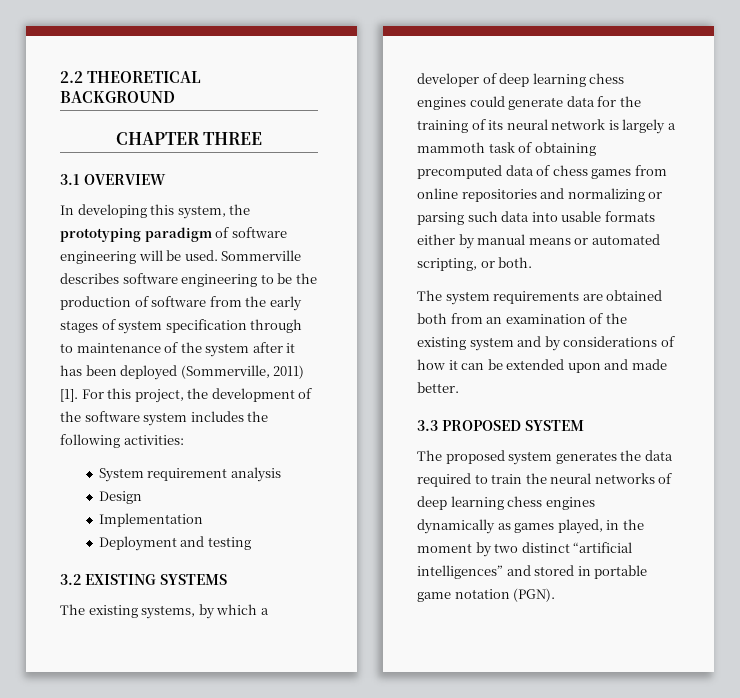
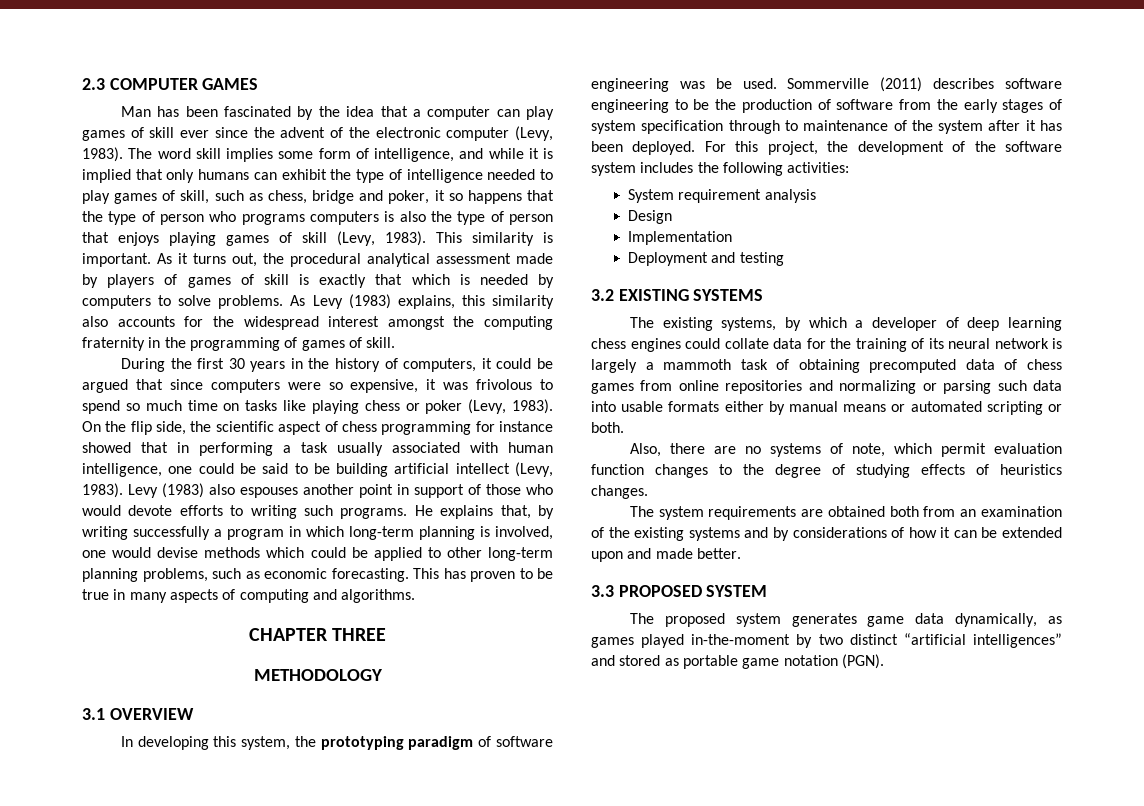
[60,71,202,83] [60,91,175,103] 2.2 THEORETICAL BACKGROUND -> [82,78,259,90] [120,106,554,120] [82,126,553,141] [82,147,553,162] [82,169,554,183] [82,190,554,204] [82,211,553,225] [82,231,553,246] [82,253,553,267] [82,274,554,288] [82,294,554,309] [82,316,553,330] [82,337,396,351] [120,358,553,372] [82,379,553,393] [82,399,553,414] [82,421,553,435] [82,442,553,456] [82,462,553,477] [82,483,553,498] [82,505,554,519] [82,526,553,540] [82,547,554,561] [82,568,553,582] [82,589,416,603] 2.3 COMPUTER GAMES // Man has been fascinated by the idea that a computer can play games of skill ever since the advent of the electronic computer (Levy, 1983). The word skill implies some form of intelligence, and while it is implied that only humans can exhibit the type of intelligence needed to play games of skill, such as chess, bridge and poker, it so happens that the type of person who programs computers is also the type of person that enjoys playing games of skill (Levy, 1983). This similarity is important. As it turns out, the procedural analytical assessment made by players of games of skill is exactly that which is needed by computers to solve problems. As Levy (1983) explains, this similarity also accounts for the widespread interest amongst the computing fraternity in the programming of games of skill. // During the first 30 years in the history of computers, it could be argued that since computers were so expensive, it was frivolous to spend so much time on tasks like playing chess or poker (Levy, 1983). On the flip side, the scientific aspect of chess programming for instance showed that in performing a task usually associated with human intelligence, one could be said to be building artificial intellect (Levy, 1983). Levy (1983) also espouses another point in support of those who would devote efforts to writing such programs. He explains that, by writing successfully a program in which long-term planning is involved, one would devise methods which could be applied to other long-term planning problems, such as economic forecasting. This has proven to be true in many aspects of computing and algorithms.
(263, 138) none -> [253,669,383,681] // METHODOLOGY
[138,250,163,261] will -> [679,81,705,89] was
(302, 255) none -> [880,77,923,92] (2011)
[120,365,305,380] [60,389,78,402] deployed (Sommerville, 2011) [1]. -> [632,141,696,155] deployed.
[508,97,564,110] generate -> [724,338,769,349] collate
[417,258,477,271] scripting, -> [986,401,1043,415] scripting
(533, 262) none -> [629,443,1062,457] [591,464,1062,478] [591,485,648,499] // Also, there are no systems of note, which permit evaluation function changes to the degree of studying effects of heuristics changes.
[469,337,514,351] system -> [688,527,740,541] systems
[620,450,673,461] [417,473,673,487] [417,496,595,510] [417,519,644,534] [417,543,472,553] the data required to train the neural networks of deep learning chess engines dynamically as games played, in the moment -> [867,613,1062,627] [591,634,791,648] game data dynamically, as games played in-the-moment
[577,566,591,576] in -> [664,658,679,666] as

